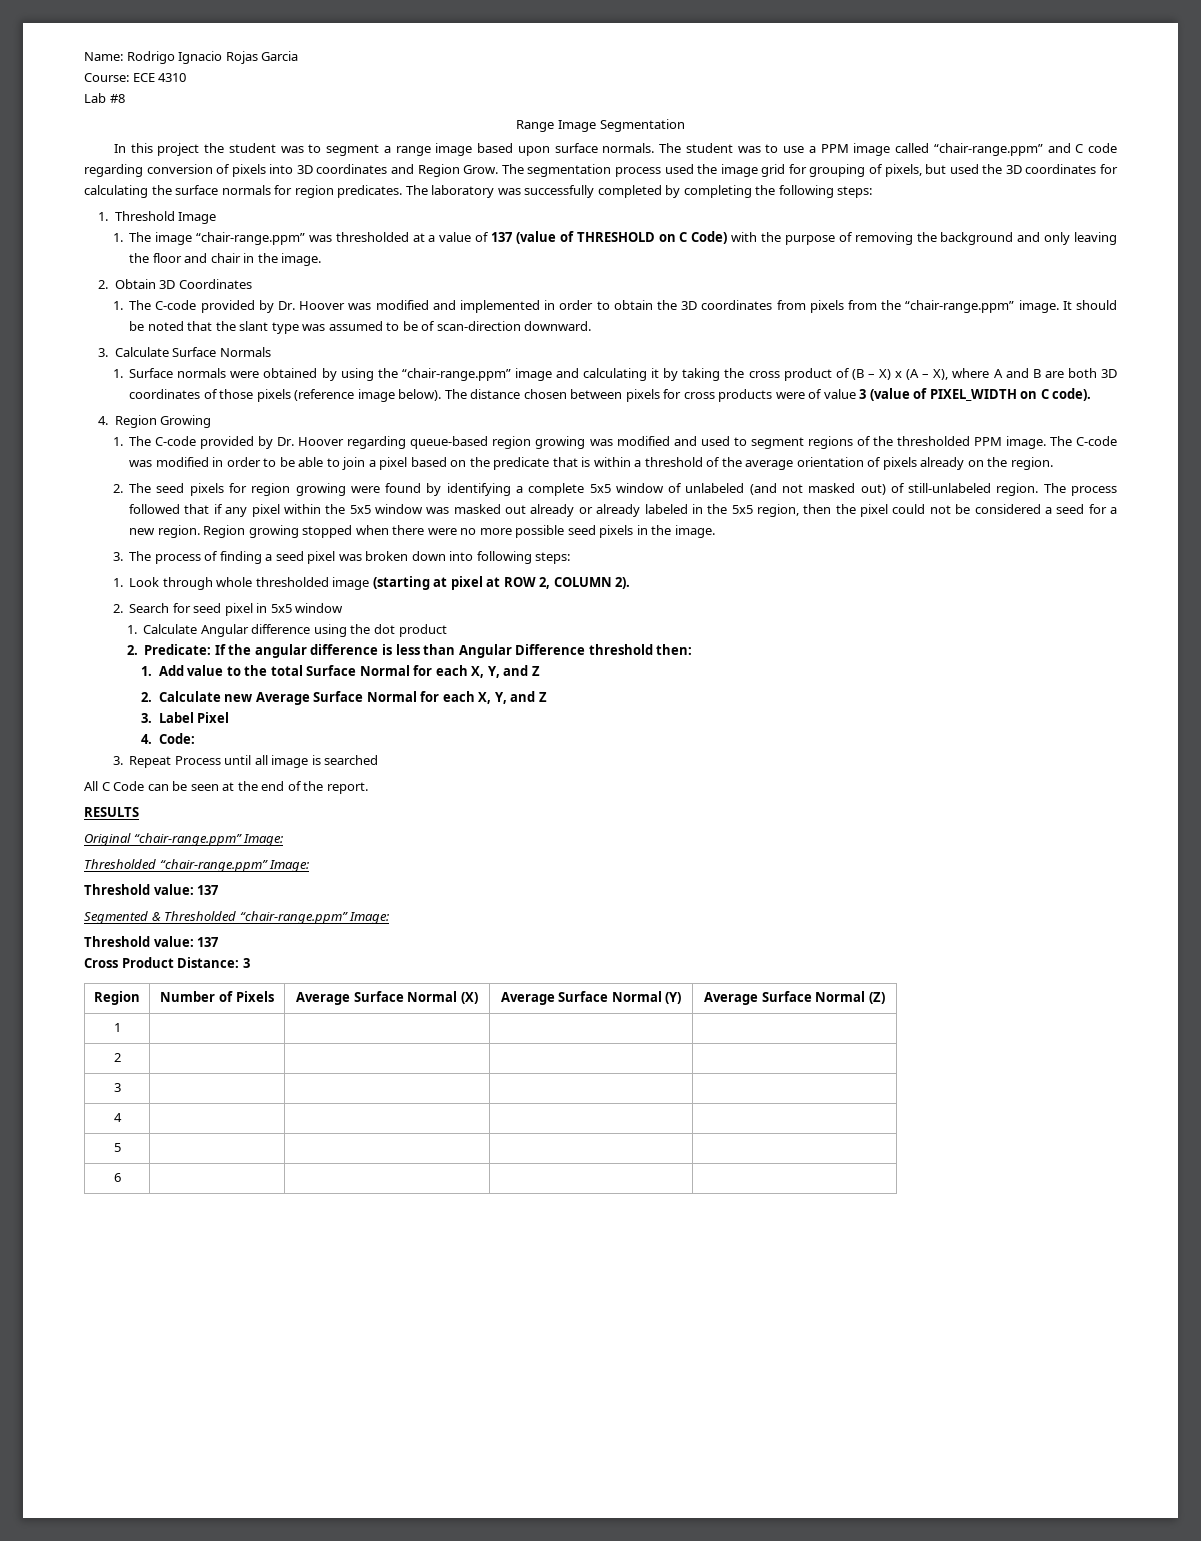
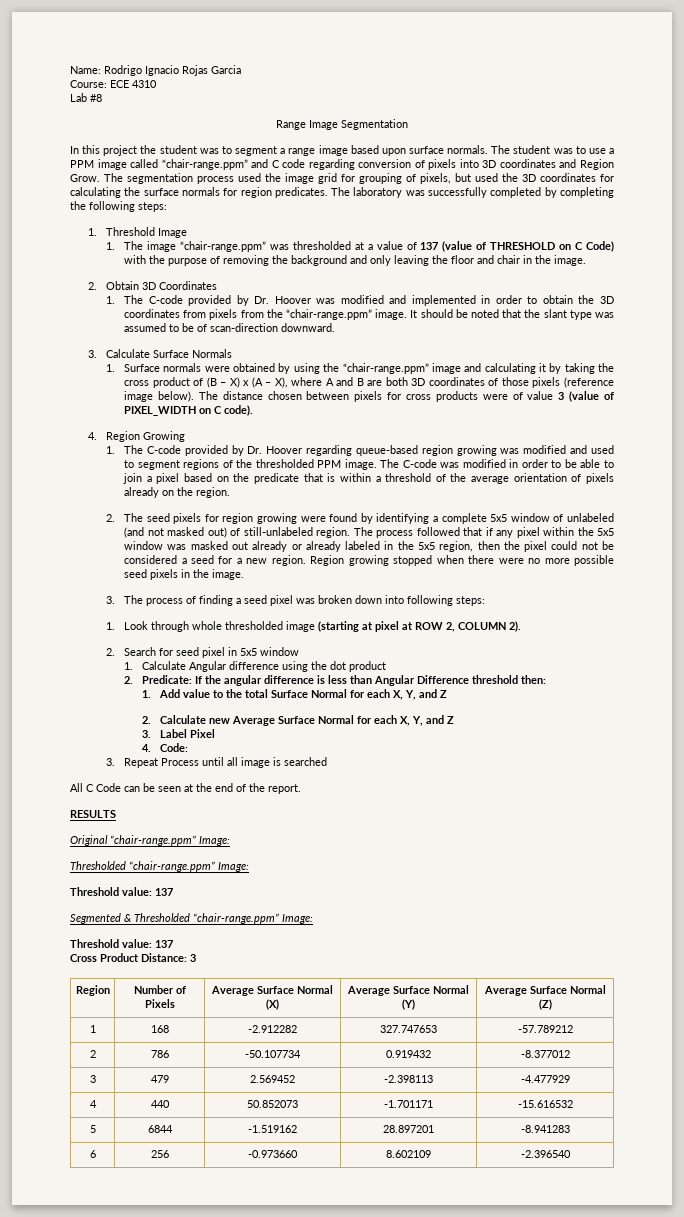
[113,1053,121,1062] [113,1083,121,1092] [113,1113,122,1122] [113,1143,121,1152] [113,1173,121,1182] | | | // 2 | | | | // 3 | | | | // 4 | | | | // 5 | | | | // 6 | | | | -> [150,1025,169,1033] [248,1025,297,1033] [380,1025,437,1033] [517,1025,573,1033] [89,1050,96,1058] [150,1050,169,1058] [245,1050,301,1058] [386,1050,431,1058] [520,1050,570,1058] [89,1075,96,1083] [150,1075,169,1083] [250,1075,295,1083] [384,1075,433,1083] [520,1075,570,1083] [89,1100,97,1108] [150,1100,170,1108] [247,1100,298,1108] [384,1100,433,1108] [517,1100,573,1108] [89,1125,96,1133] [147,1125,173,1133] [248,1125,297,1133] [383,1125,434,1133] [520,1125,570,1133] [89,1150,96,1158] [150,1150,169,1158] [248,1150,298,1158] [386,1150,431,1158] [520,1150,571,1158] 168 | -2.912282 | 327.747653 | -57.789212 // 2 | 786 | -50.107734 | 0.919432 | -8.377012 // 3 | 479 | 2.569452 | -2.398113 | -4.477929 // 4 | 440 | 50.852073 | -1.701171 | -15.616532 // 5 | 6844 | -1.519162 | 28.897201 | -8.941283 // 6 | 256 | -0.973660 | 8.602109 | -2.396540

